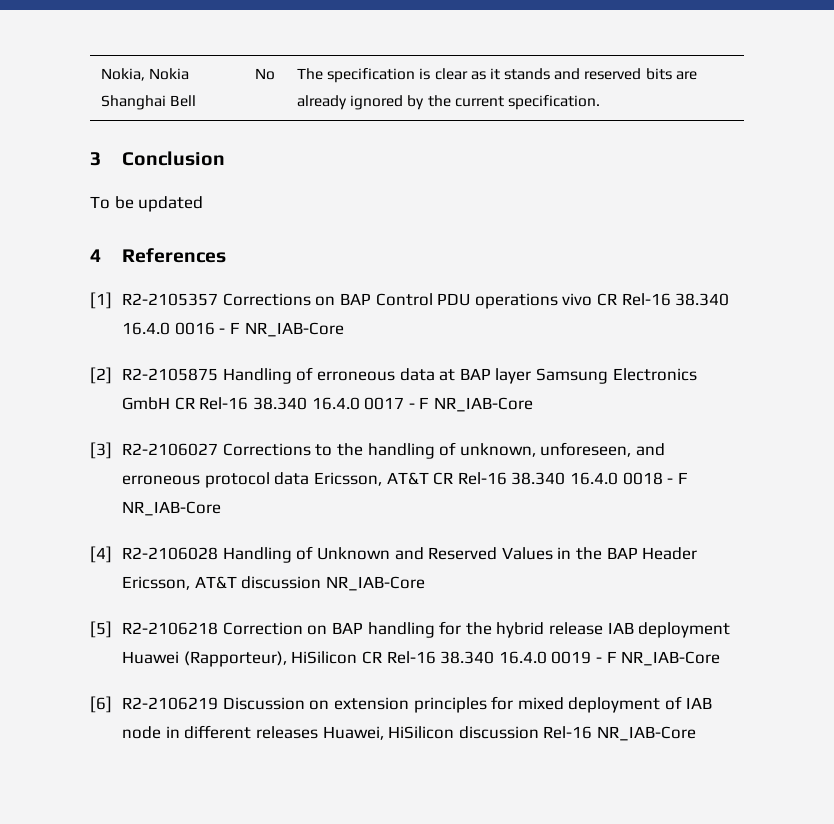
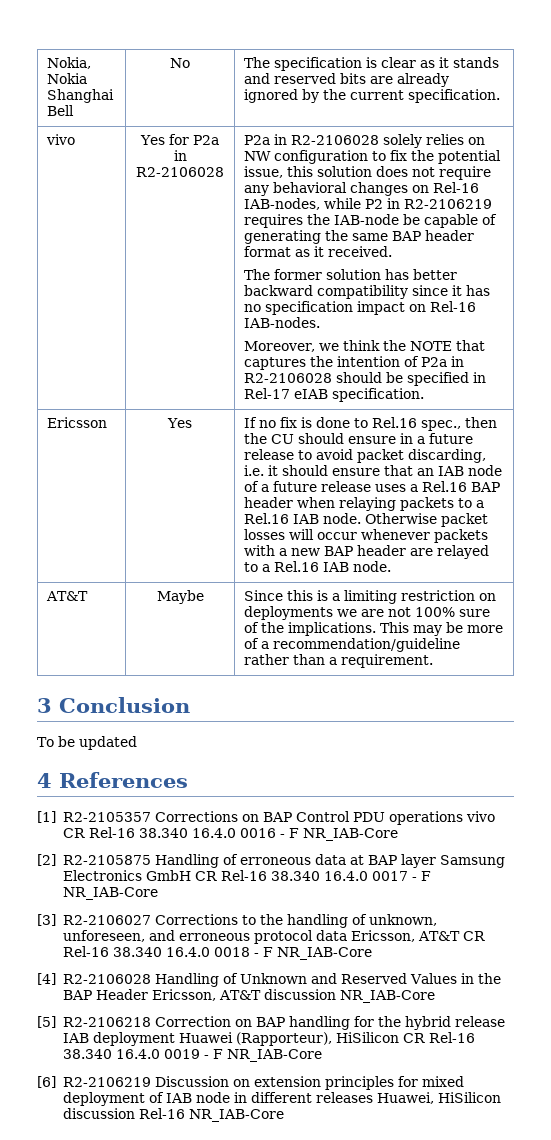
(600, 102) none -> [45,134,75,145] [140,134,219,145] [173,150,187,161] [136,167,224,177] [243,134,485,148] [243,150,501,164] [243,166,491,180] [243,182,479,196] [243,198,492,210] [243,214,497,228] [243,230,474,244] [243,246,392,257] [243,269,457,280] [243,285,490,299] [243,301,476,315] [243,317,320,328] [243,340,486,352] [243,356,464,370] [243,372,486,386] [243,388,424,402] [46,417,107,428] [167,418,193,428] [243,417,497,431] [243,433,473,444] [243,449,486,463] [243,465,502,476] [243,481,500,492] [243,497,484,511] [243,513,488,527] [243,529,488,543] [243,545,489,559] [243,561,391,572] [45,591,88,601] [156,590,204,604] [243,590,496,604] [243,606,490,620] [243,622,503,636] [243,638,460,652] [243,654,433,668] // vivo | Yes for P2a in R2-2106028 | P2a in R2-2106028 solely relies on NW configuration to fix the potential issue, this solution does not require any behavioral changes on Rel-16 IAB-nodes, while P2 in R2-2106219 requires the IAB-node be capable of generating the same BAP header format as it received. // The former solution has better backward compatibility since it has no specification impact on Rel-16 IAB-nodes. // Moreover, we think the NOTE that captures the intention of P2a in R2-2106028 should be specified in Rel-17 eIAB specification. // Ericsson | Yes | If no fix is done to Rel.16 spec., then the CU should ensure in a future release to avoid packet discarding, i.e. it should ensure that an IAB node of a future release uses a Rel.16 BAP header when relaying packets to a Rel.16 IAB node. Otherwise packet losses will occur whenever packets with a new BAP header are relayed to a Rel.16 IAB node. // AT&T | Maybe | Since this is a limiting restriction on deployments we are not 100% sure of the implications. This may be more of a recommendation/guideline rather than a requirement.

